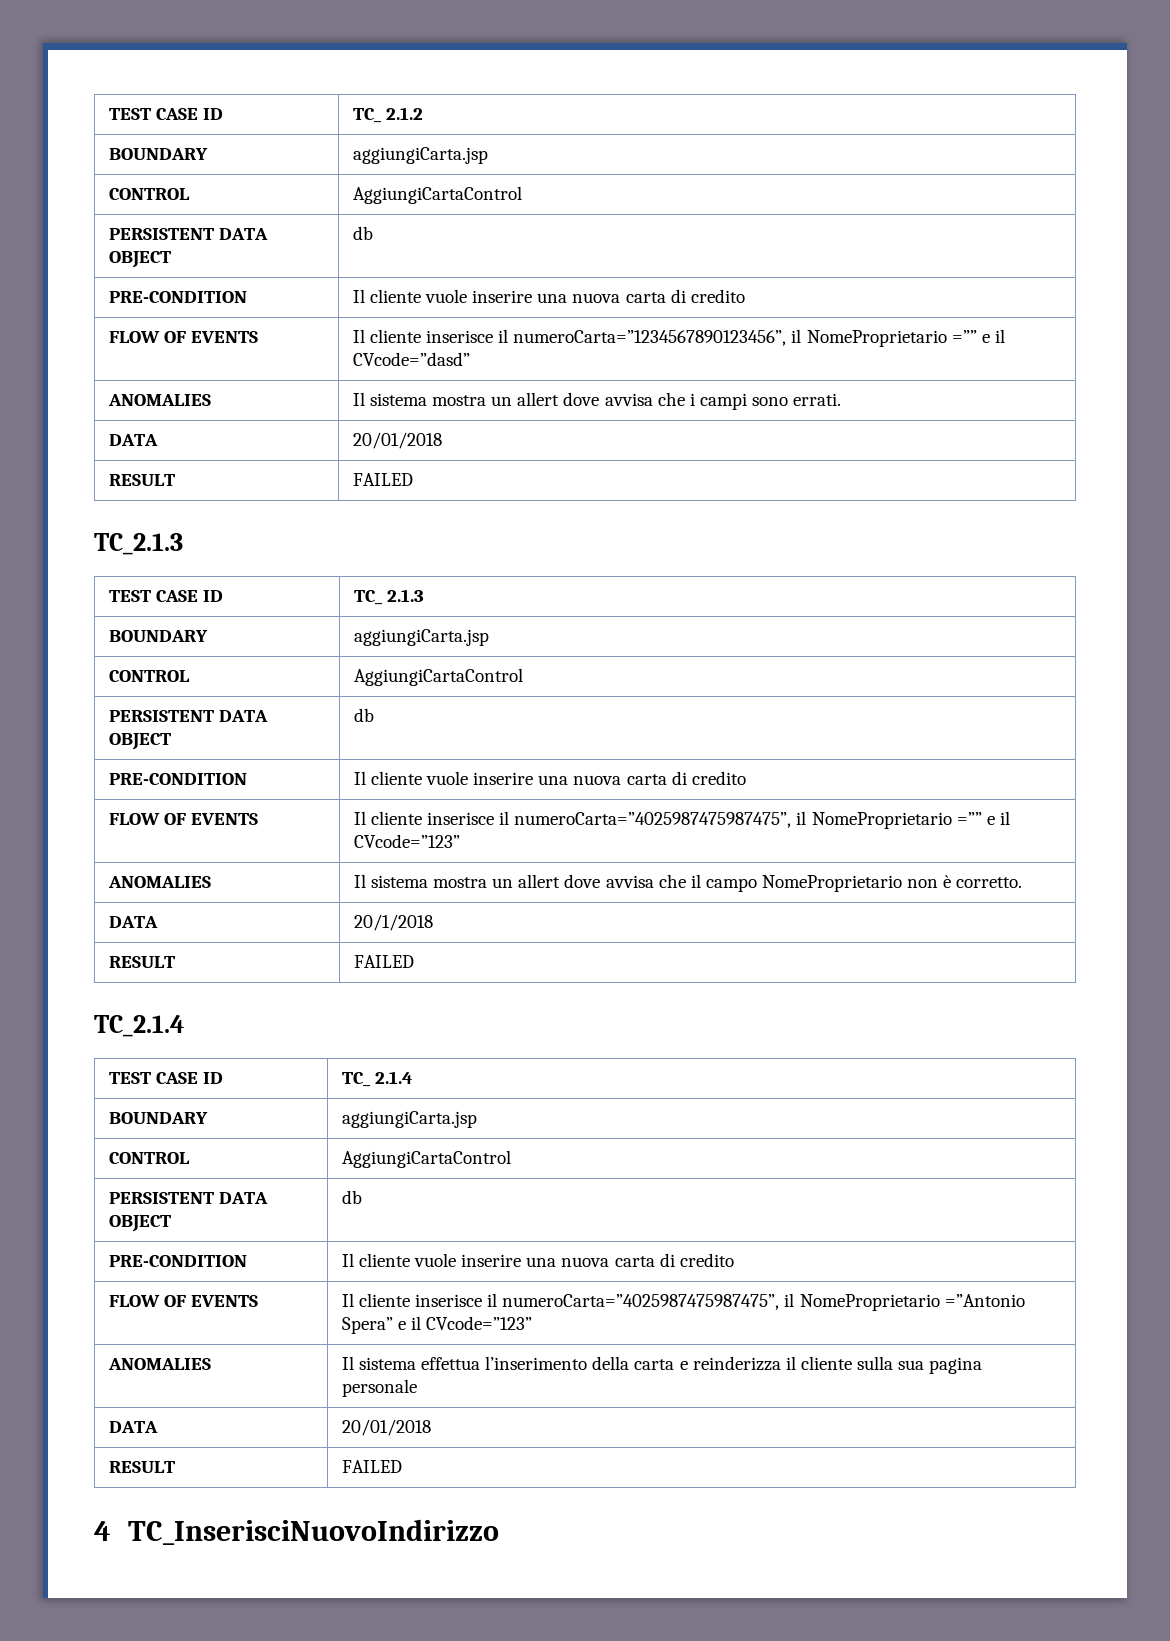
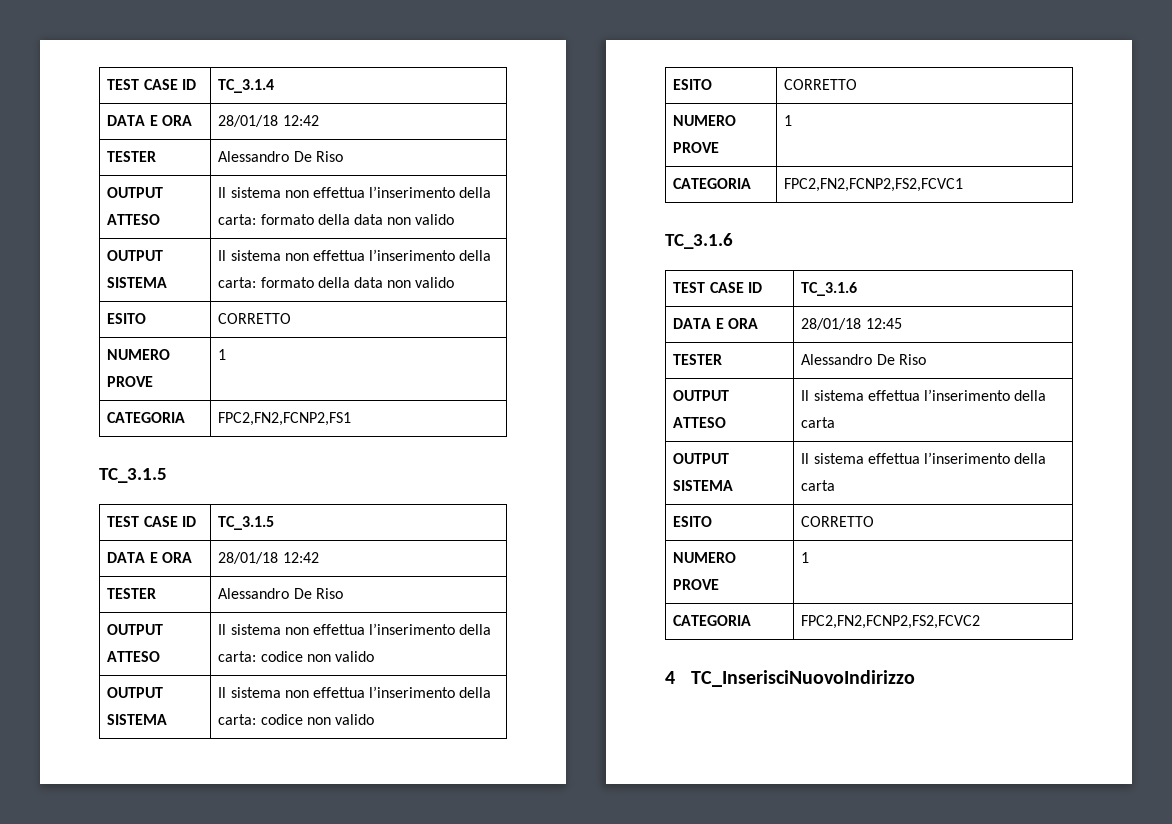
[108,108,224,120] [352,107,423,123] [108,148,208,160] [352,147,488,164] [108,188,190,200] [352,186,522,204] [108,228,268,240] [108,251,171,268] [352,226,373,240] [108,291,247,303] [352,289,745,303] [108,331,259,343] [352,329,1005,347] [352,352,470,366] [107,394,211,406] [352,392,842,410] [108,434,158,446] [352,432,442,449] [108,474,175,486] [352,473,413,486] [94,533,183,555] [108,590,224,602] [353,589,424,605] [108,630,208,642] [353,629,489,646] [108,670,190,682] [353,668,523,686] [108,710,268,722] [108,733,171,750] [353,708,374,722] [108,773,247,785] [353,771,746,785] [108,813,259,825] [353,811,1010,829] [353,834,460,848] [107,876,211,888] [353,874,1023,892] [108,916,158,928] [353,914,433,931] [108,956,175,968] [353,955,414,968] [94,1015,184,1037] [108,1072,224,1084] [341,1071,413,1087] [108,1112,208,1124] [341,1111,477,1128] [108,1152,190,1164] [341,1150,511,1168] [108,1192,268,1204] [108,1215,171,1232] [341,1190,362,1204] [108,1255,247,1267] [341,1253,734,1267] [108,1295,259,1307] [341,1293,1025,1311] [341,1316,533,1334] [107,1358,211,1370] [341,1356,983,1374] [341,1379,417,1397] [108,1421,158,1433] [341,1419,431,1436] [108,1461,175,1473] [341,1460,402,1473] TEST CASE ID | TC_ 2.1.2 // BOUNDARY | aggiungiCarta.jsp // CONTROL | AggiungiCartaControl // PERSISTENT DATA OBJECT | db // PRE-CONDITION | Il cliente vuole inserire una nuova carta di credito // FLOW OF EVENTS | Il cliente inserisce il numeroCarta=”1234567890123456”, il NomeProprietario =”” e il CVcode=”dasd” // ANOMALIES | Il sistema mostra un allert dove avvisa che i campi sono errati. // DATA | 20/01/2018 // RESULT | FAILED // TC_2.1.3 // TEST CASE ID | TC_ 2.1.3 // BOUNDARY | aggiungiCarta.jsp // CONTROL | AggiungiCartaControl // PERSISTENT DATA OBJECT | db // PRE-CONDITION | Il cliente vuole inserire una nuova carta di credito // FLOW OF EVENTS | Il cliente inserisce il numeroCarta=”4025987475987475”, il NomeProprietario =”” e il CVcode=”123” // ANOMALIES | Il sistema mostra un allert dove avvisa che il campo NomeProprietario non è corretto. // DATA | 20/1/2018 // RESULT | FAILED // TC_2.1.4 // TEST CASE ID | TC_ 2.1.4 // BOUNDARY | aggiungiCarta.jsp // CONTROL | AggiungiCartaControl // PERSISTENT DATA OBJECT | db // PRE-CONDITION | Il cliente vuole inserire una nuova carta di credito // FLOW OF EVENTS | Il cliente inserisce il numeroCarta=”4025987475987475”, il NomeProprietario =”Antonio Spera” e il CVcode=”123” // ANOMALIES | Il sistema effettua l’inserimento della carta e reinderizza il cliente sulla sua pagina personale // DATA | 20/01/2018 // RESULT | FAILED -> [107,79,196,90] [218,79,275,93] [107,115,192,126] [218,115,319,127] [107,151,157,162] [218,151,343,162] [107,187,164,198] [107,214,161,225] [218,186,492,198] [218,214,455,225] [107,250,164,261] [107,277,168,288] [218,249,492,261] [218,277,455,288] [107,313,147,324] [218,313,292,324] [107,349,171,360] [107,376,154,387] [218,349,227,360] [107,412,186,423] [218,412,352,426] [99,468,167,483] [107,516,196,527] [218,516,275,530] [107,552,192,563] [218,552,319,564] [107,588,157,599] [218,588,343,599] [107,624,164,635] [107,651,161,662] [218,623,492,635] [218,651,374,662] [107,687,164,698] [107,714,168,725] [218,686,492,698] [218,714,374,725] [673,79,713,90] [784,79,858,90] [673,115,737,126] [673,142,720,153] [784,115,793,126] [673,178,752,189] [784,178,964,192] [665,233,733,249] [673,282,762,293] [801,282,858,296] [673,318,758,329] [801,318,902,330] [673,354,723,365] [801,354,926,365] [673,390,730,401] [673,417,727,428] [801,389,1047,401] [801,417,836,428] [673,453,730,464] [673,480,734,491] [801,452,1047,464] [801,480,836,491] [673,516,713,527] [801,516,875,527] [673,552,737,563] [673,579,720,590] [801,552,810,563] [673,615,752,626] [801,615,981,629] TEST CASE ID | TC_3.1.4 // DATA E ORA | 28/01/18 12:42 // TESTER | Alessandro De Riso // OUTPUT ATTESO | Il sistema non effettua l’inserimento della carta: formato della data non valido // OUTPUT SISTEMA | Il sistema non effettua l’inserimento della carta: formato della data non valido // ESITO | CORRETTO // NUMERO PROVE | 1 // CATEGORIA | FPC2,FN2,FCNP2,FS1 // TC_3.1.5 // TEST CASE ID | TC_3.1.5 // DATA E ORA | 28/01/18 12:42 // TESTER | Alessandro De Riso // OUTPUT ATTESO | Il sistema non effettua l’inserimento della carta: codice non valido // OUTPUT SISTEMA | Il sistema non effettua l’inserimento della carta: codice non valido // ESITO | CORRETTO // NUMERO PROVE | 1 // CATEGORIA | FPC2,FN2,FCNP2,FS2,FCVC1 // TC_3.1.6 // TEST CASE ID | TC_3.1.6 // DATA E ORA | 28/01/18 12:45 // TESTER | Alessandro De Riso // OUTPUT ATTESO | Il sistema effettua l’inserimento della carta // OUTPUT SISTEMA | Il sistema effettua l’inserimento della carta // ESITO | CORRETTO // NUMERO PROVE | 1 // CATEGORIA | FPC2,FN2,FCNP2,FS2,FCVC2

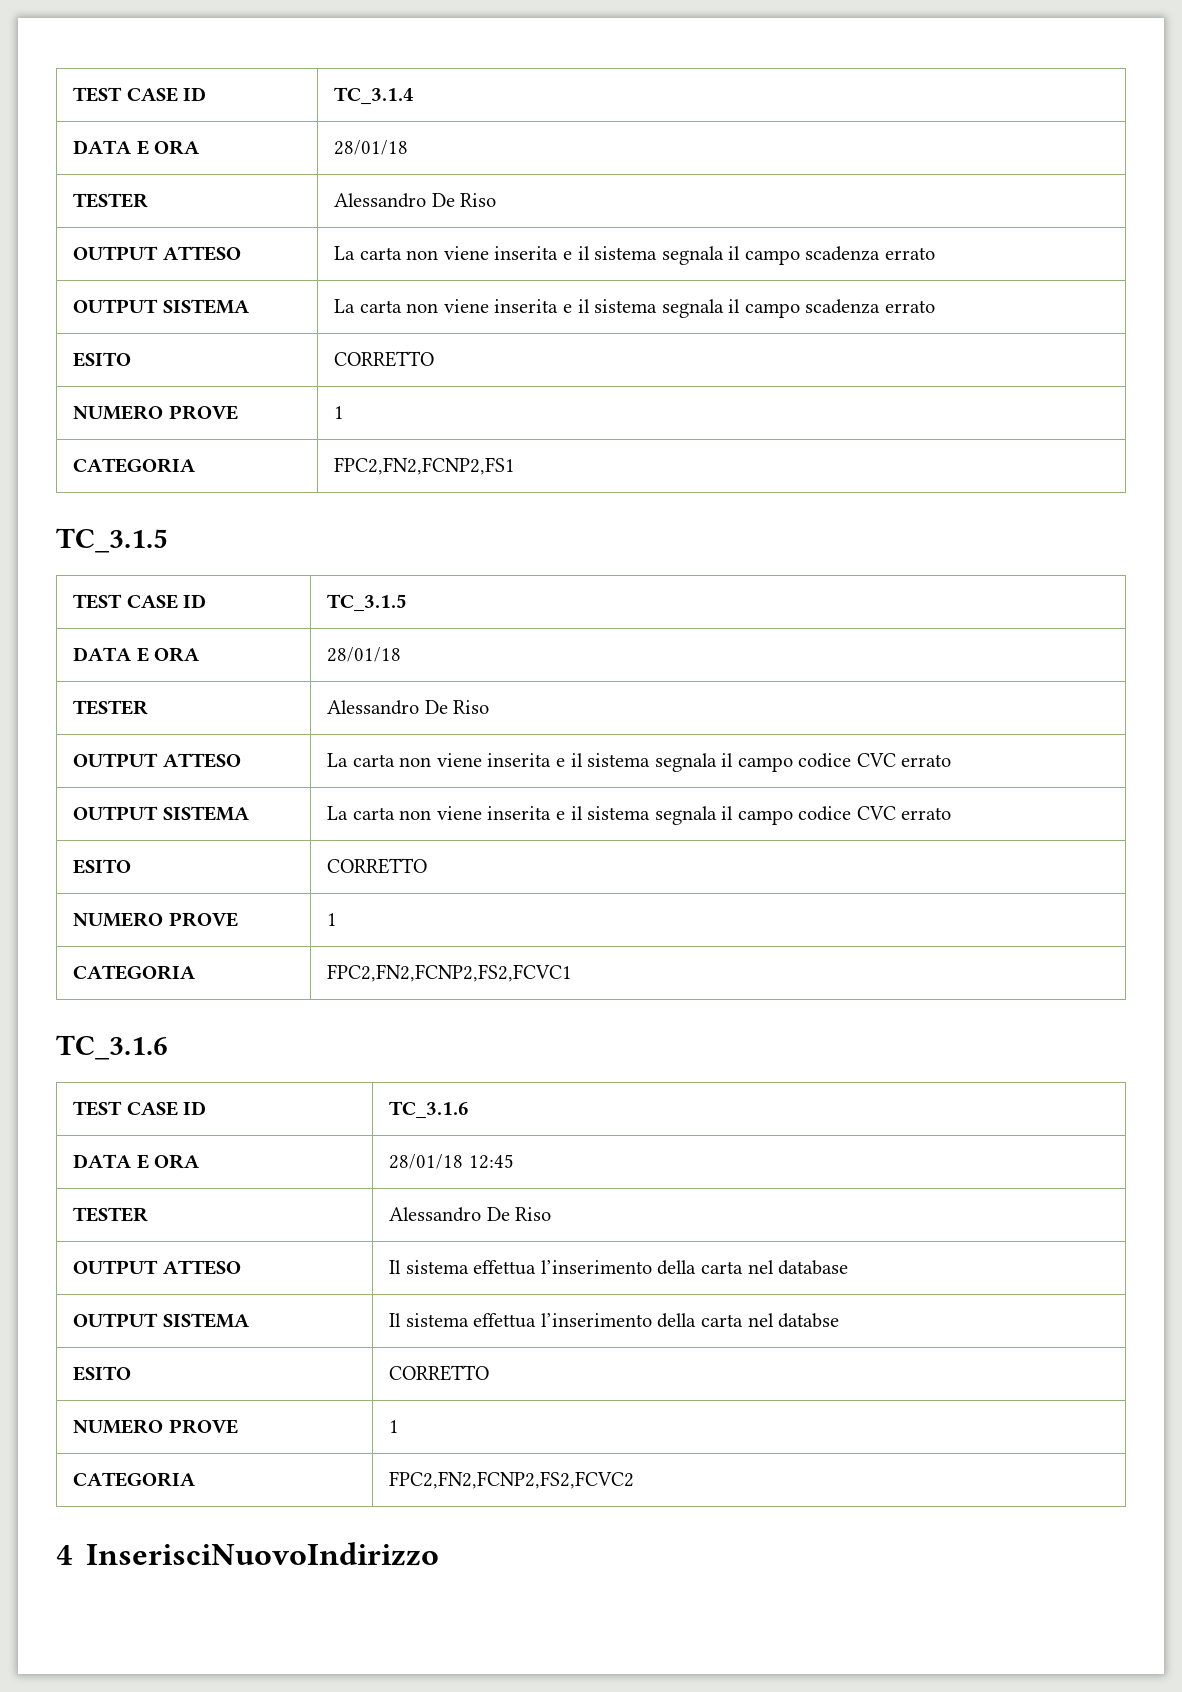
[282,115,319,126] [107,151,157,162] [218,151,343,162] [107,187,164,198] [107,214,161,225] [218,186,492,198] [218,214,455,225] [107,250,164,261] [107,277,168,288] [218,249,492,261] [218,277,455,288] 12:42 // TESTER | Alessandro De Riso // OUTPUT ATTESO | Il sistema non effettua l’inserimento della carta: formato della data non valido // OUTPUT SISTEMA | Il sistema non effettua l’inserimento della carta: formato della data non valido -> [73,193,149,208] [334,193,497,208] [73,246,241,261] [334,246,935,265] [73,299,250,314] [334,299,935,318] // TESTER | Alessandro De Riso // OUTPUT ATTESO | La carta non viene inserita e il sistema segnala il campo scadenza errato // OUTPUT SISTEMA | La carta non viene inserita e il sistema segnala il campo scadenza errato
[282,552,319,563] [107,588,157,599] [218,588,343,599] [107,624,164,635] [107,651,161,662] [218,623,492,635] [218,651,374,662] [107,687,164,698] [107,714,168,725] [218,686,492,698] [218,714,374,725] 12:42 // TESTER | Alessandro De Riso // OUTPUT ATTESO | Il sistema non effettua l’inserimento della carta: codice non valido // OUTPUT SISTEMA | Il sistema non effettua l’inserimento della carta: codice non valido -> [73,700,149,715] [327,700,490,715] [73,753,241,768] [327,753,952,772] [73,806,250,821] [327,806,952,825] // TESTER | Alessandro De Riso // OUTPUT ATTESO | La carta non viene inserita e il sistema segnala il campo codice CVC errato // OUTPUT SISTEMA | La carta non viene inserita e il sistema segnala il campo codice CVC errato
(836, 422) none -> [747,1260,849,1275] nel database
(836, 485) none -> [747,1313,840,1328] nel databse
[691,670,916,687] TC_InserisciNuovoIndirizzo -> [86,1542,440,1566] InserisciNuovoIndirizzo

